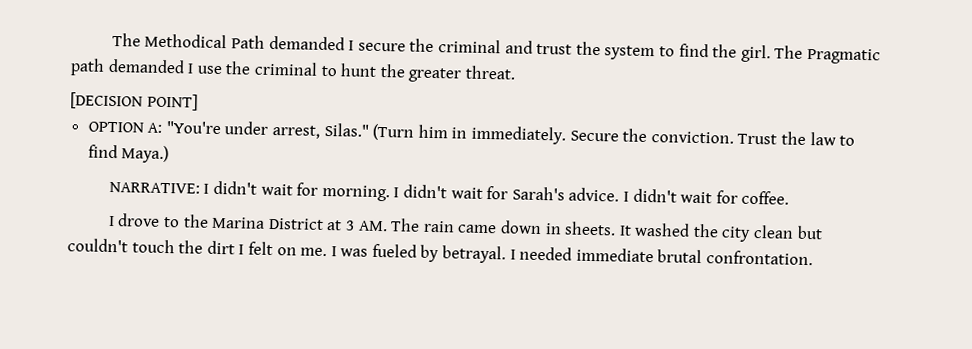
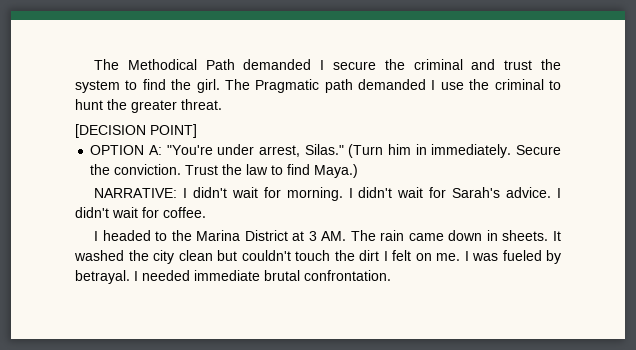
[117,213,161,227] drove -> [102,230,151,241] headed

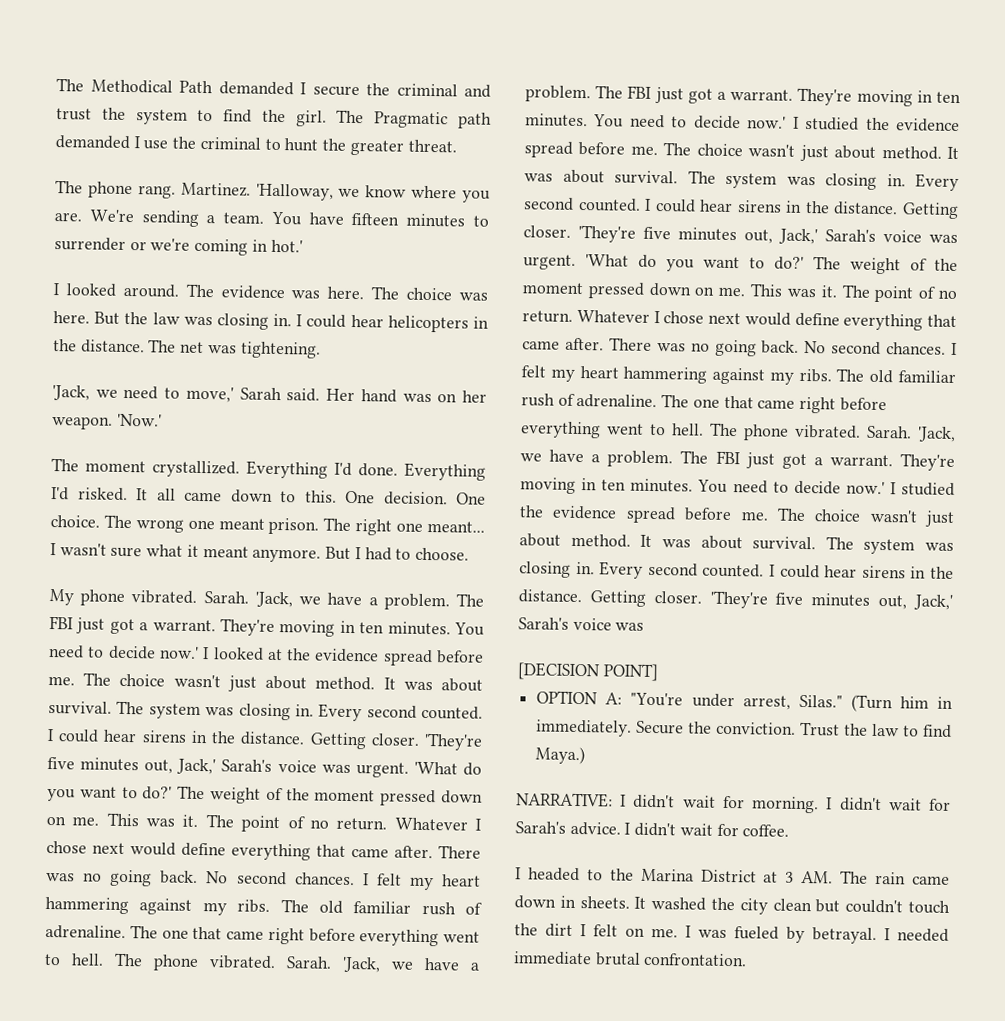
(222, 104) none -> [55,180,491,203] [54,209,489,228] [54,237,303,256] [53,283,489,301] [53,311,490,333] [53,339,321,359] [52,385,488,403] [52,413,162,430] [51,458,486,481] [51,487,486,506] [50,514,486,536] [50,543,469,563] [49,589,485,611] [49,616,485,637] [49,644,485,667] [48,672,483,692] [48,700,483,722] [47,728,484,751] [47,756,482,778] [47,785,484,807] [46,812,482,833] [46,840,481,861] [46,869,482,891] [45,896,482,916] [45,924,480,947] [44,952,479,973] [525,85,961,107] [525,113,961,133] [524,141,959,162] [524,169,959,192] [523,197,959,220] [523,224,958,245] [523,254,958,275] [522,282,957,303] [522,309,957,331] [522,337,957,357] [521,365,956,385] [521,393,887,414] [520,421,956,442] [520,449,955,471] [520,477,955,496] [519,505,955,527] [519,533,954,555] [519,561,954,579] [518,589,953,610] [518,617,645,631] // The phone rang. Martinez. 'Halloway, we know where you are. We're sending a team. You have fifteen minutes to surrender or we're coming in hot.' // I looked around. The evidence was here. The choice was here. But the law was closing in. I could hear helicopters in the distance. The net was tightening. // 'Jack, we need to move,' Sarah said. Her hand was on her weapon. 'Now.' // The moment crystallized. Everything I'd done. Everything I'd risked. It all came down to this. One decision. One choice. The wrong one meant prison. The right one meant... I wasn't sure what it meant anymore. But I had to choose. // My phone vibrated. Sarah. 'Jack, we have a problem. The FBI just got a warrant. They're moving in ten minutes. You need to decide now.' I looked at the evidence spread before me. The choice wasn't just about method. It was about survival. The system was closing in. Every second counted. I could hear sirens in the distance. Getting closer. 'They're five minutes out, Jack,' Sarah's voice was urgent. 'What do you want to do?' The weight of the moment pressed down on me. This was it. The point of no return. Whatever I chose next would define everything that came after. There was no going back. No second chances. I felt my heart hammering against my ribs. The old familiar rush of adrenaline. The one that came right before everything went to hell. The phone vibrated. Sarah. 'Jack, we have a problem. The FBI just got a warrant. They're moving in ten minutes. You need to decide now.' I studied the evidence spread before me. The choice wasn't just about method. It was about survival. The system was closing in. Every second counted. I could hear sirens in the distance. Getting closer. 'They're five minutes out, Jack,' Sarah's voice was urgent. 'What do you want to do?' The weight of the moment pressed down on me. This was it. The point of no return. Whatever I chose next would define everything that came after. There was no going back. No second chances. I felt my heart hammering against my ribs. The old familiar rush of adrenaline. The one that came right before everything went to hell. The phone vibrated. Sarah. 'Jack, we have a problem. The FBI just got a warrant. They're moving in ten minutes. You need to decide now.' I studied the evidence spread before me. The choice wasn't just about method. It was about survival. The system was closing in. Every second counted. I could hear sirens in the distance. Getting closer. 'They're five minutes out, Jack,' Sarah's voice was

